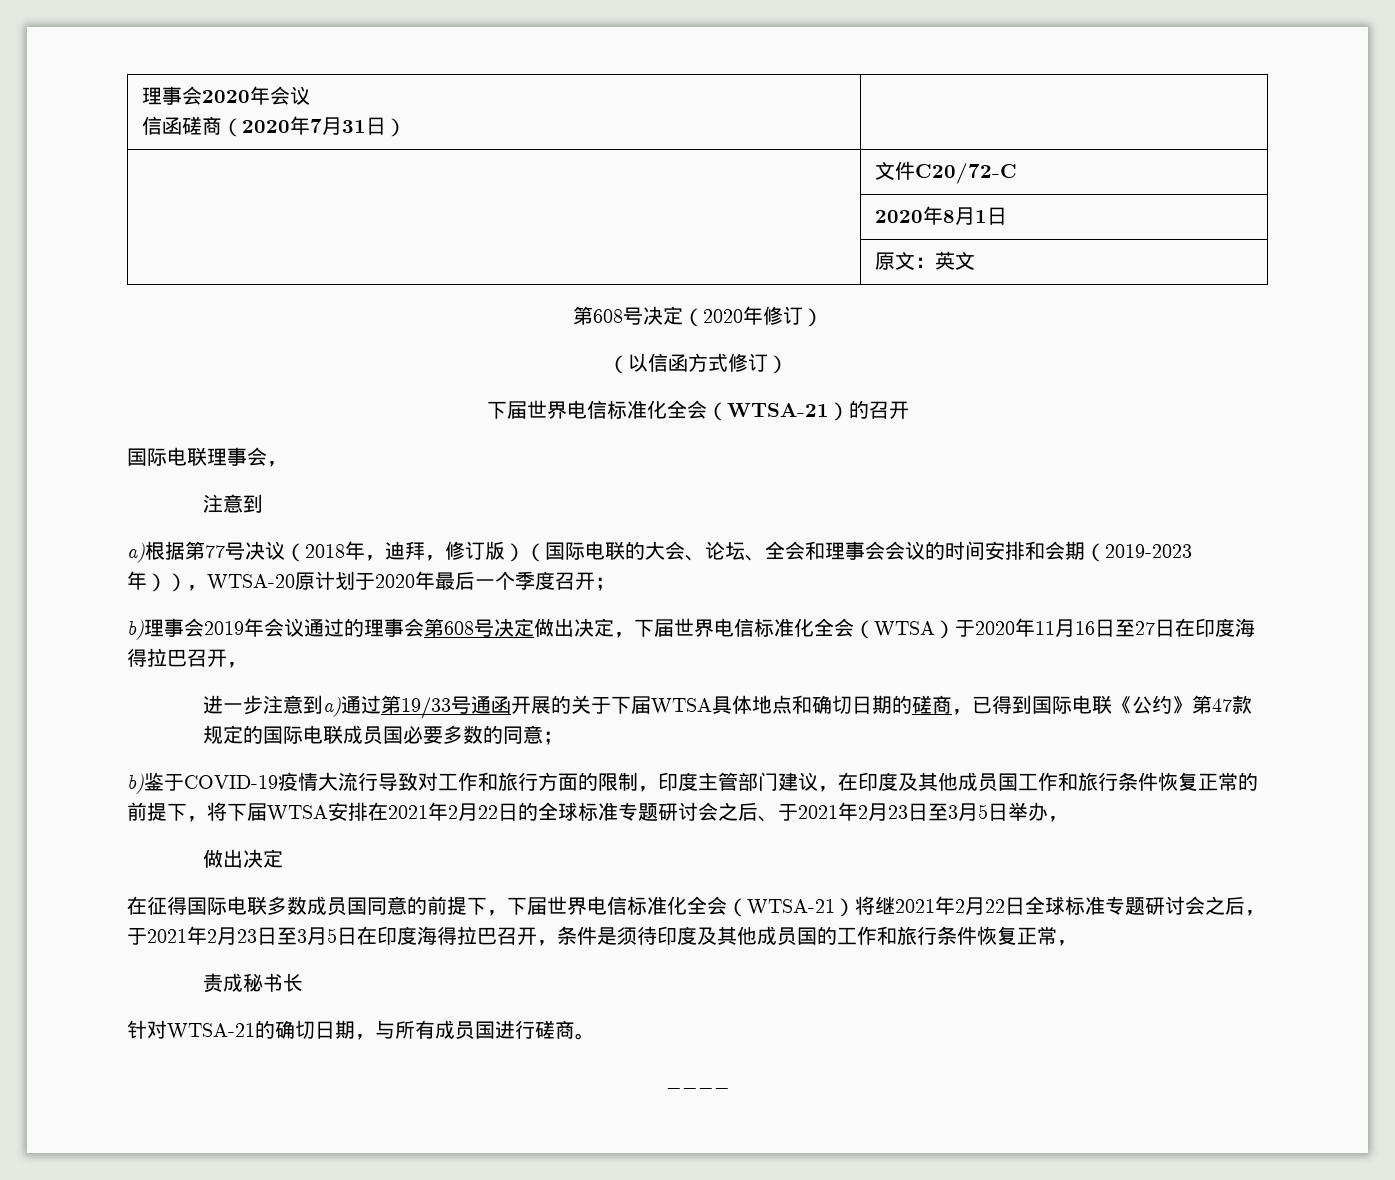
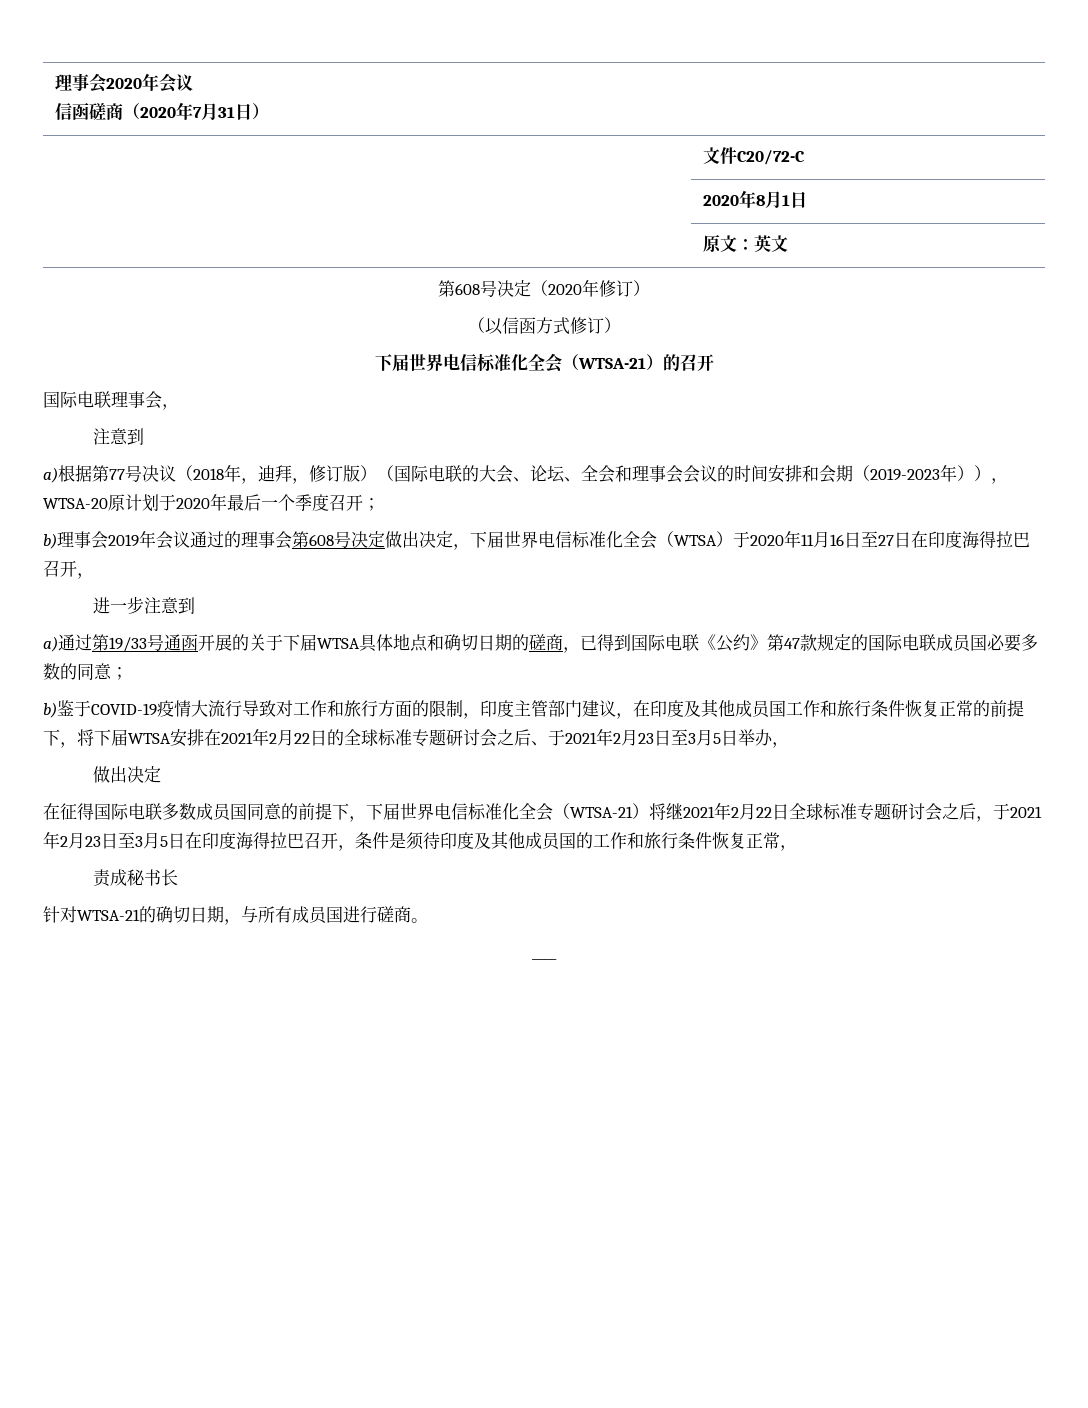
(324, 704) none -> (195, 605) //

